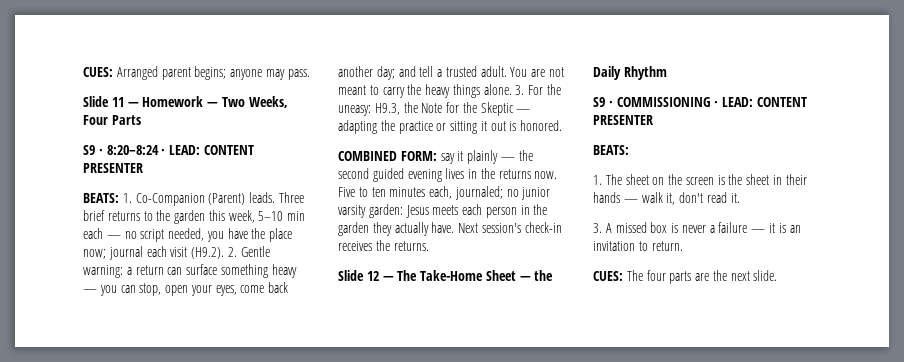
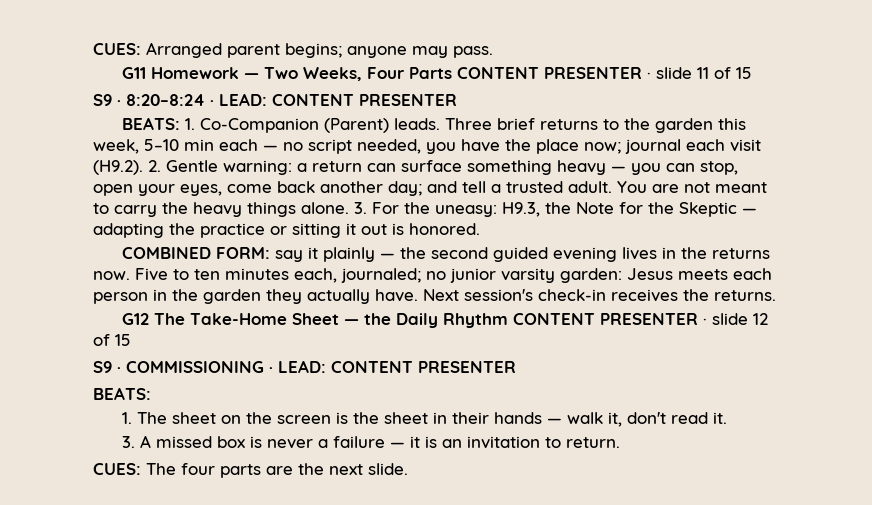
[83,96,139,107] Slide 11 — -> [122,67,147,79] G11
(141, 120) none -> [457,67,753,79] CONTENT PRESENTER · slide 11 of 15
[338,270,394,281] Slide 12 — -> [122,313,150,325] G12
(667, 73) none -> [513,313,769,325] [93,334,131,346] CONTENT PRESENTER · slide 12 of 15

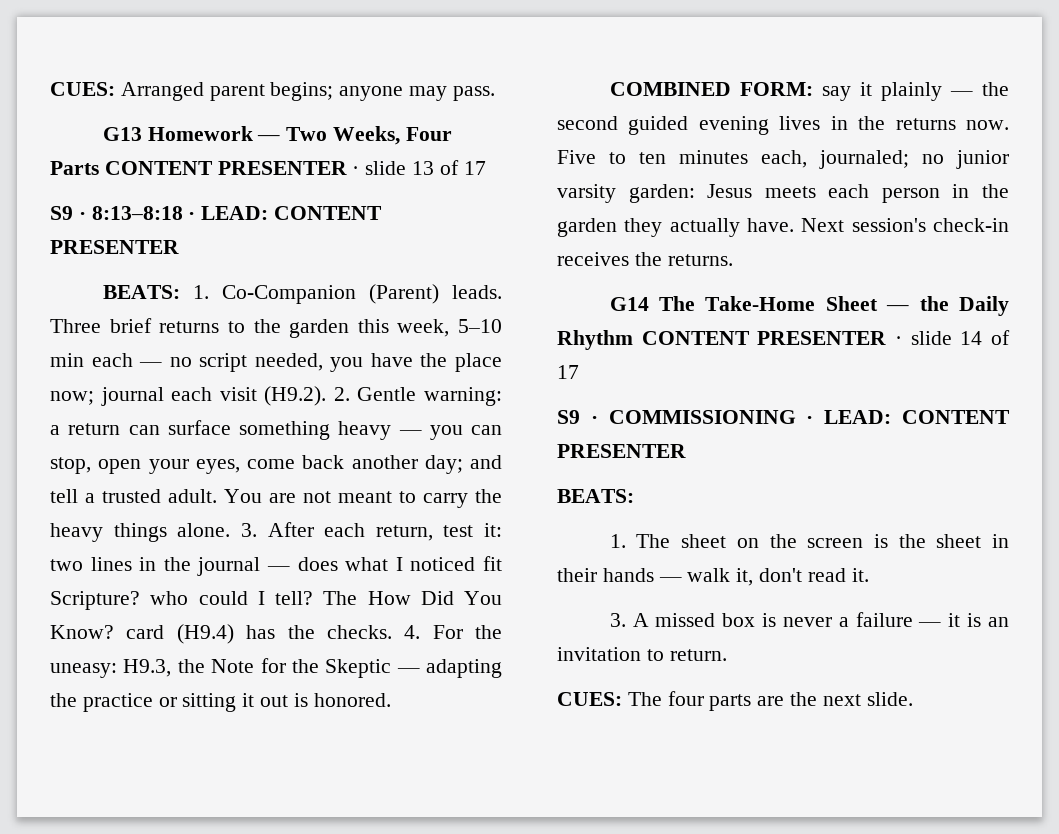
[122,67,147,79] G11 -> [102,127,142,141] G13
[697,67,753,79] [93,94,205,106] 11 of 15 // S9 · 8:20–8:24 -> [412,160,486,175] [50,206,183,220] 13 of 17 // S9 · 8:13–8:18
(367, 208) none -> [267,522,502,541] [50,556,503,576] [50,591,502,610] [50,624,421,644] After each return, test it: two lines in the journal — does what I noticed fit Scripture? who could I tell? The How Did You Know? card (H9.4) has the checks. 4.
[122,313,150,325] G12 -> [609,297,649,311] G14
[753,313,769,325] [93,334,131,346] 12 of 15 -> [960,330,1010,345] [557,365,579,379] 14 of 17

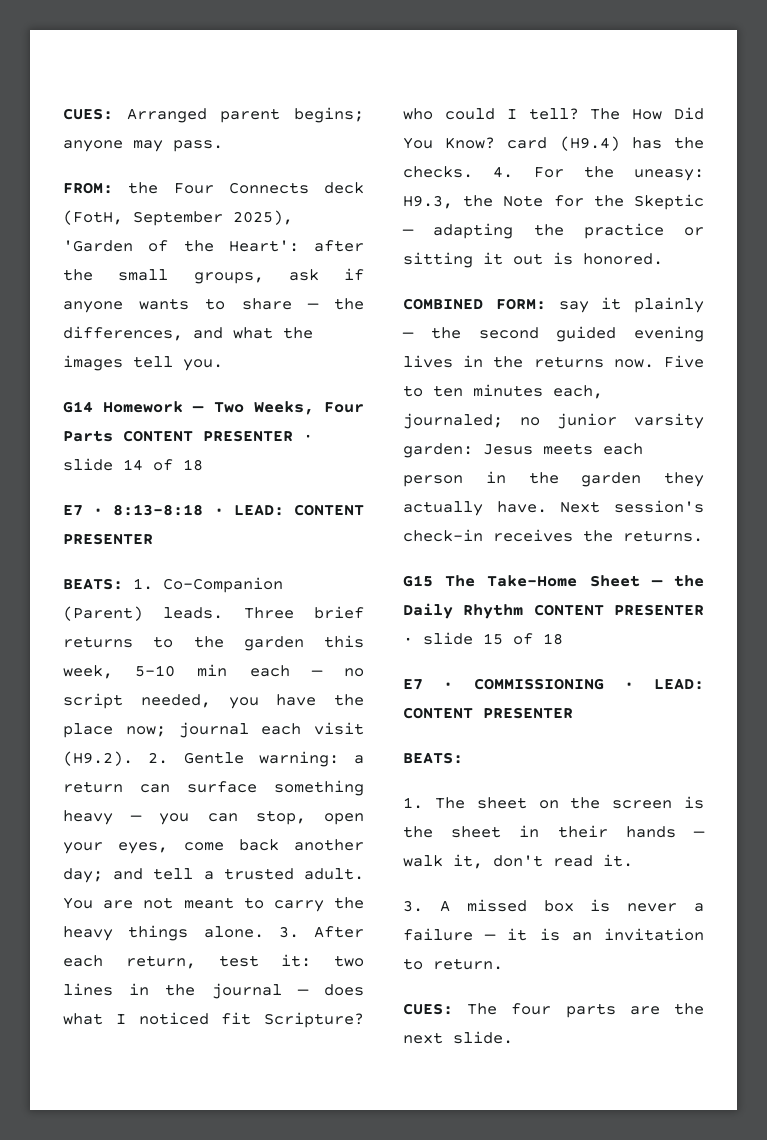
[102,127,142,141] G13 -> [63,182,364,194] [63,210,293,226] [63,240,364,252] [63,268,364,284] [63,298,364,313] [63,326,313,341] [63,355,223,371] [63,401,93,413] FROM: the Four Connects deck (FotH, September 2025), 'Garden of the Heart': after the small groups, ask if anyone wants to share — the differences, and what the images tell you. // G14
[412,160,486,175] [50,206,73,220] 13 of 17 // S9 -> [123,459,203,471] [63,505,83,516] 14 of 18 // E7
[609,297,649,311] G14 -> [403,575,433,587] G15
[960,330,1010,345] [557,365,579,379] [557,410,580,424] 14 of 17 // S9 -> [483,633,563,645] [403,679,423,690] 15 of 18 // E7

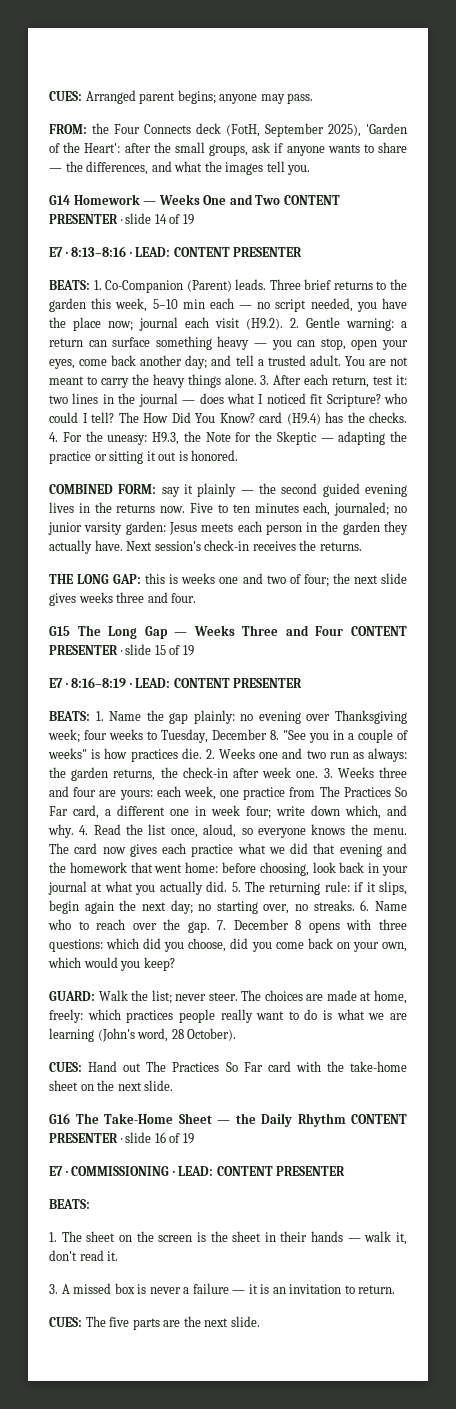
[213,401,364,415] [63,430,113,442] Two Weeks, Four Parts -> [158,194,281,205] Weeks One and Two
[183,459,203,471] [63,504,204,516] 18 // E7 · 8:13–8:18 -> [182,214,194,225] [49,246,127,257] 19 // E7 · 8:13–8:16
[403,575,433,587] G15 -> [49,573,407,587] [49,592,197,606] [49,625,407,639] [49,644,194,656] [49,677,303,688] [49,710,407,724] [48,729,408,743] [48,748,407,762] [49,767,407,781] [49,786,408,800] [49,805,407,819] [48,824,408,838] [49,843,407,857] [49,862,409,876] [48,881,408,895] [49,900,407,914] [48,919,407,933] [49,938,407,952] [48,957,175,971] [49,990,407,1004] [49,1009,407,1023] [49,1028,237,1042] [49,1061,407,1072] [49,1080,174,1091] [49,1113,70,1124] THE LONG GAP: this is weeks one and two of four; the next slide gives weeks three and four. // G15 The Long Gap — Weeks Three and Four CONTENT PRESENTER · slide 15 of 19 // E7 · 8:16–8:19 · LEAD: CONTENT PRESENTER // BEATS: 1. Name the gap plainly: no evening over Thanksgiving week; four weeks to Tuesday, December 8. "See you in a couple of weeks" is how practices die. 2. Weeks one and two run as always: the garden returns, the check-in after week one. 3. Weeks three and four are yours: each week, one practice from The Practices So Far card, a different one in week four; write down which, and why. 4. Read the list once, aloud, so everyone knows the menu. The card now gives each practice what we did that evening and the homework that went home: before choosing, look back in your journal at what you actually did. 5. The returning rule: if it slips, begin again the next day; no starting over, no streaks. 6. Name who to reach over the gap. 7. December 8 opens with three questions: which did you choose, did you come back on your own, which would you keep? // GUARD: Walk the list; never steer. The choices are made at home, freely: which practices people really want to do is what we are learning (John's word, 28 October). // CUES: Hand out The Practices So Far card with the take-home sheet on the next slide. // G16
[483,633,563,645] 15 of 18 -> [154,1132,194,1144] 16 of 19
[511,1003,552,1015] four -> [109,1317,130,1327] five

